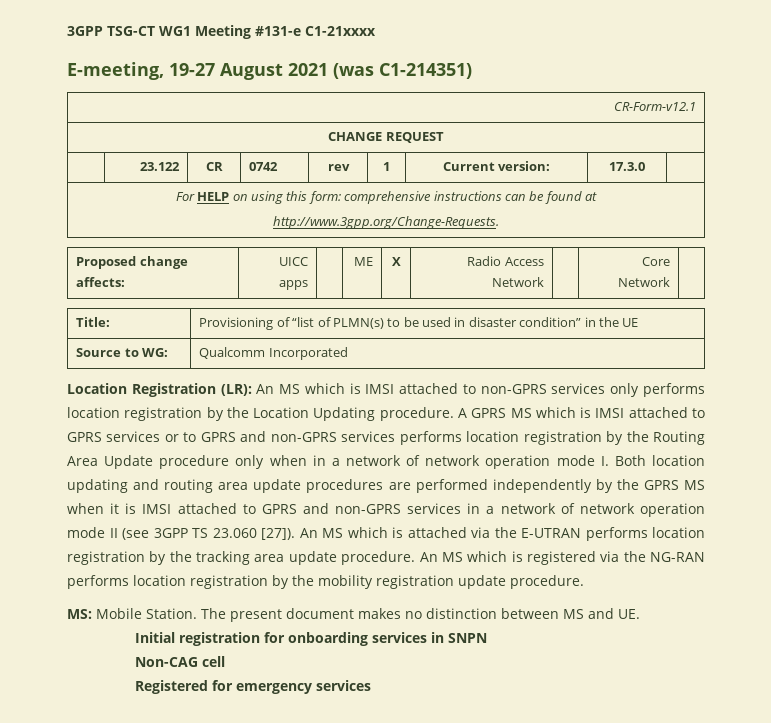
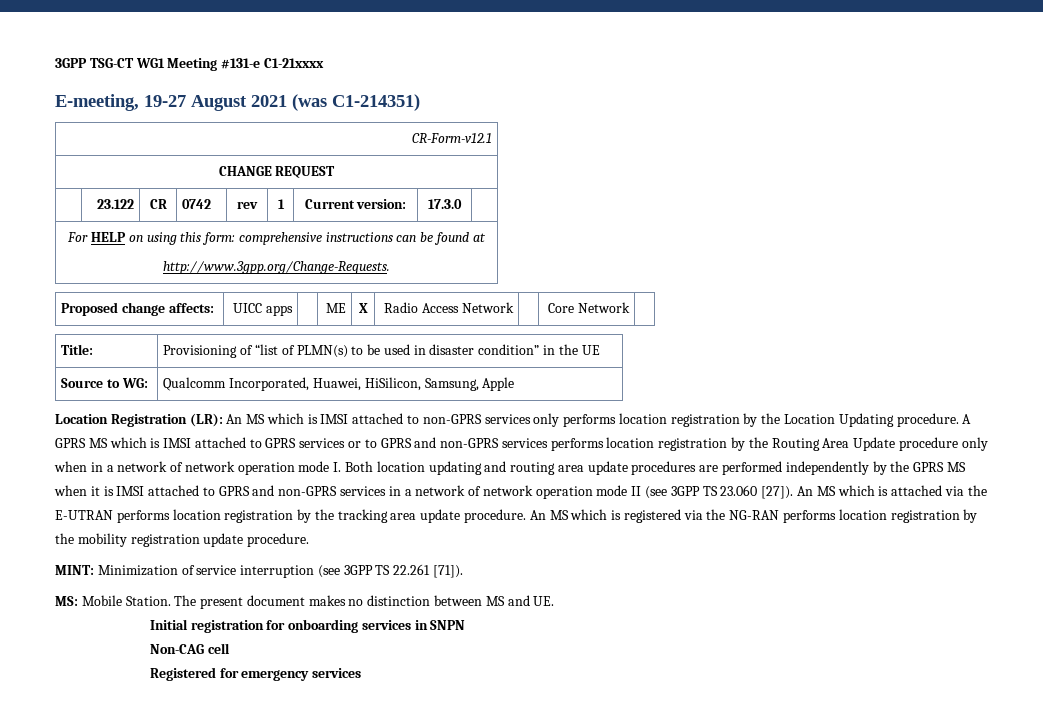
[268,347,348,360] Incorporated -> [229,377,515,391] Incorporated, Huawei, HiSilicon, Samsung, Apple
(584, 582) none -> [55,564,464,578] // MINT: Minimization of service interruption (see 3GPP TS 22.261 [71]).

